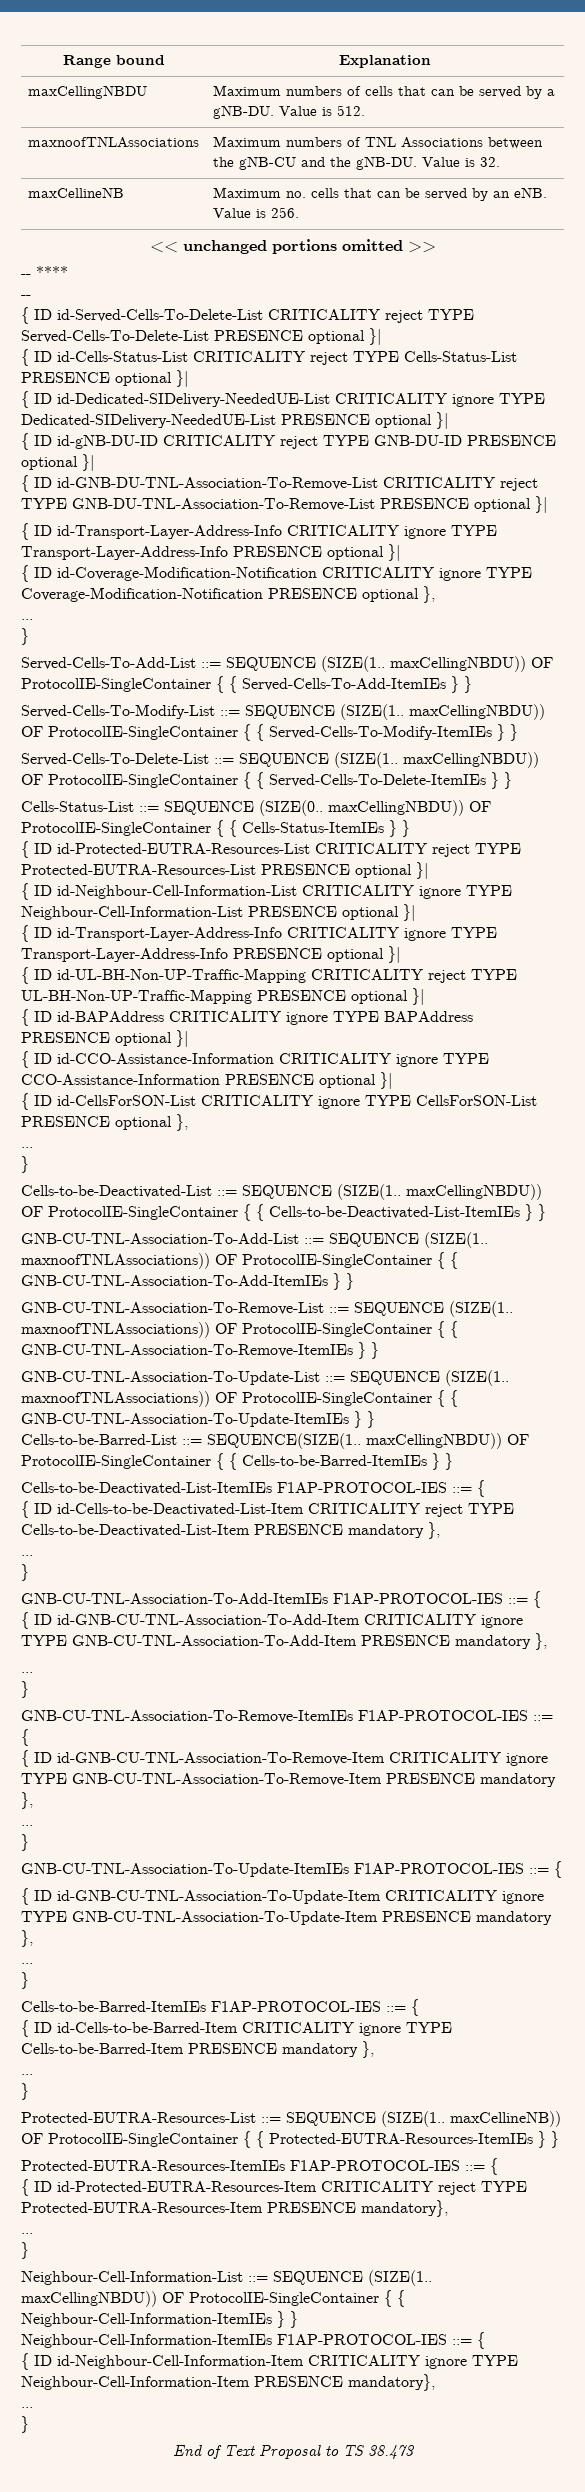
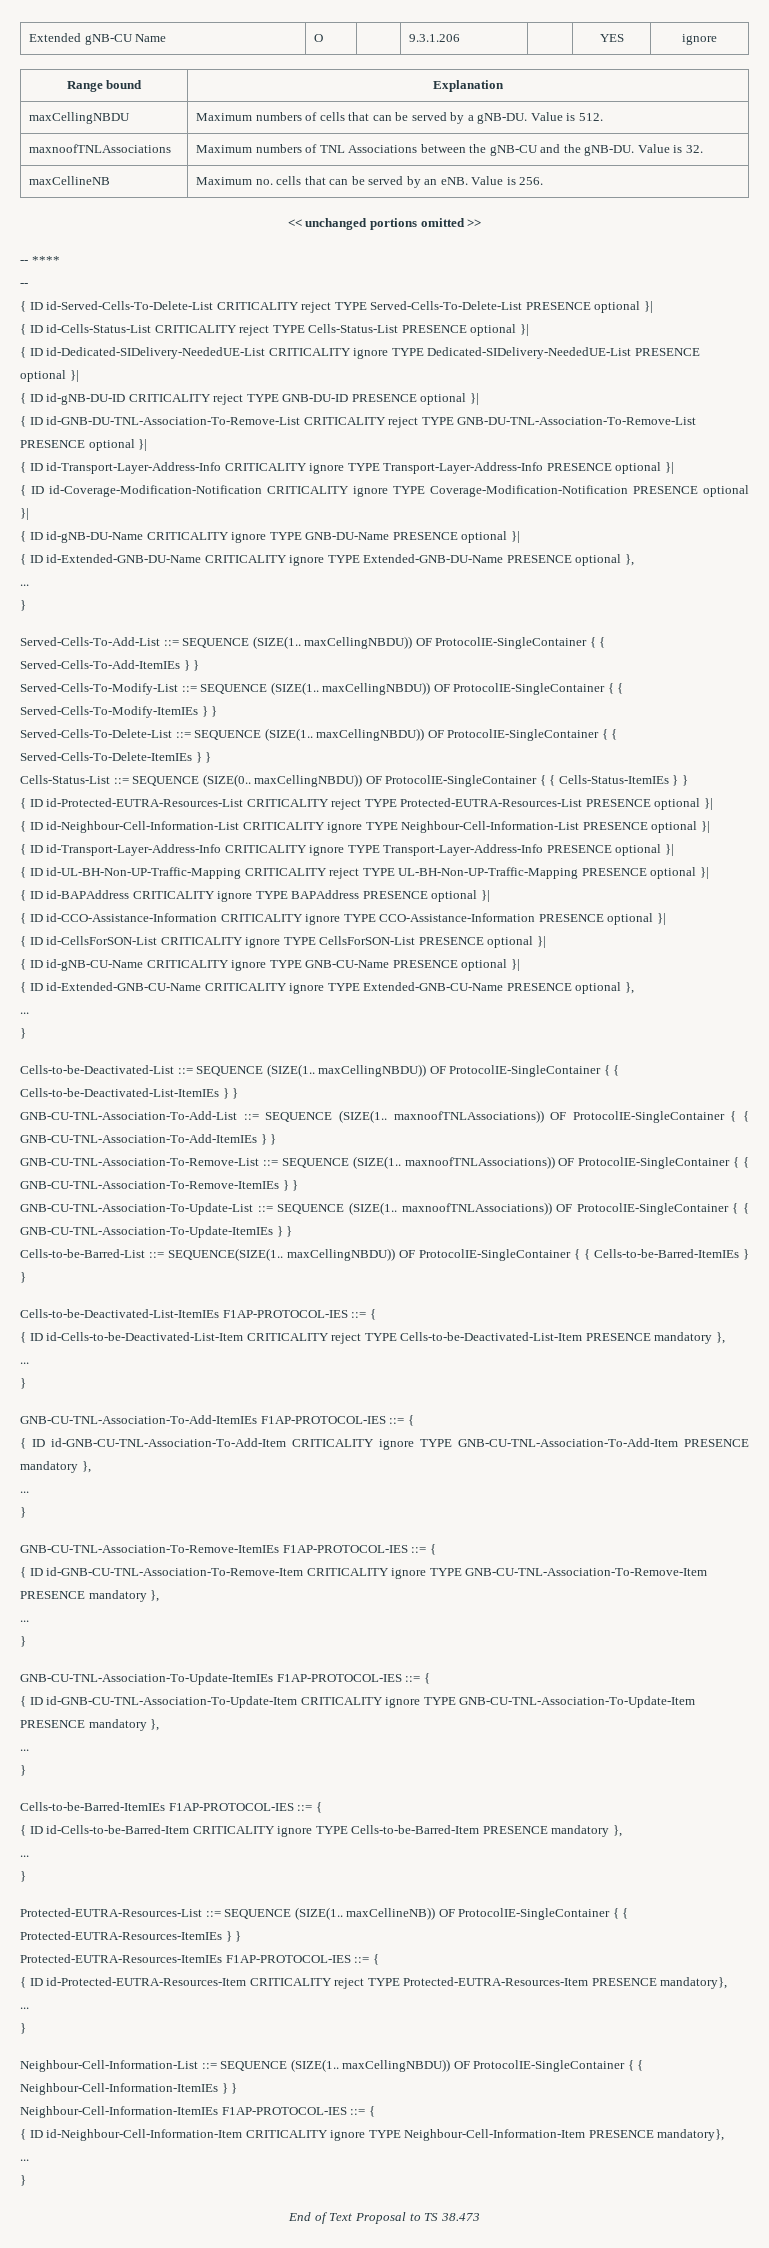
(63, 61) none -> [29,33,167,45] [314,34,324,42] [409,34,461,42] [599,34,624,42] [682,34,717,45] Extended gNB-CU Name | O | | 9.3.1.206 | | YES | ignore //
(419, 595) none -> [20,508,29,520] [20,531,520,543] [20,554,622,566] }| // { ID id-gNB-DU-Name CRITICALITY ignore TYPE GNB-DU-Name PRESENCE optional }| // { ID id-Extended-GNB-DU-Name CRITICALITY ignore TYPE Extended-GNB-DU-Name PRESENCE optional
(172, 1123) none -> [536,936,546,948] [20,959,520,971] [20,982,622,994] }| // { ID id-gNB-CU-Name CRITICALITY ignore TYPE GNB-CU-Name PRESENCE optional }| // { ID id-Extended-GNB-CU-Name CRITICALITY ignore TYPE Extended-GNB-CU-Name PRESENCE optional

